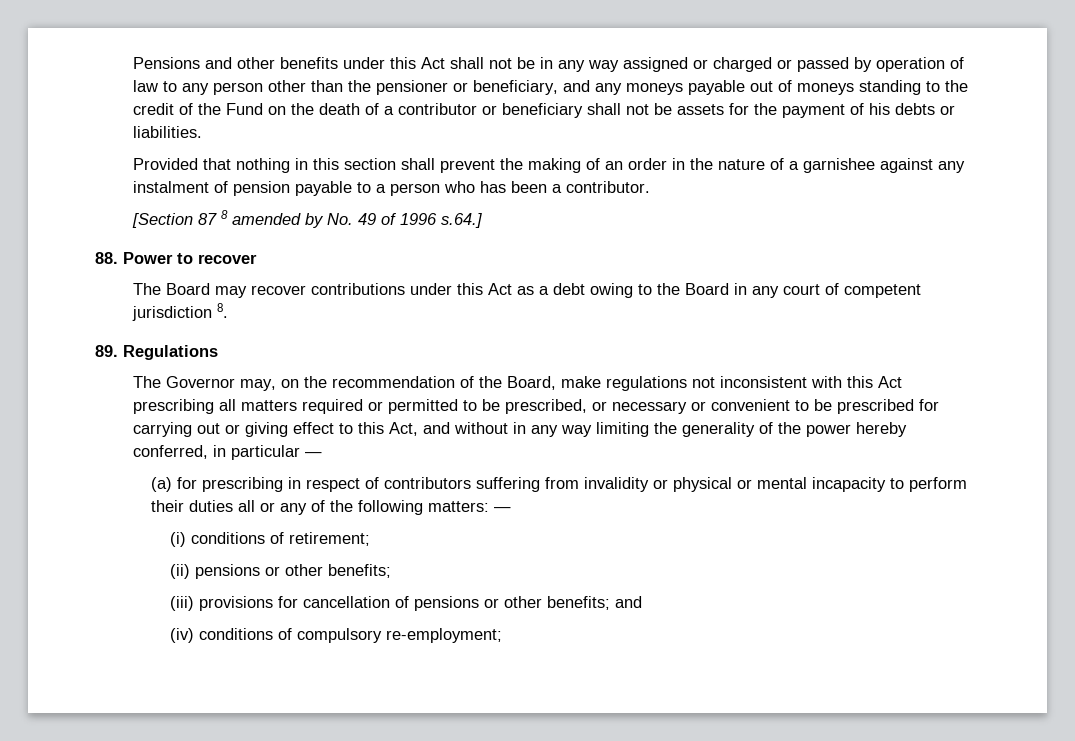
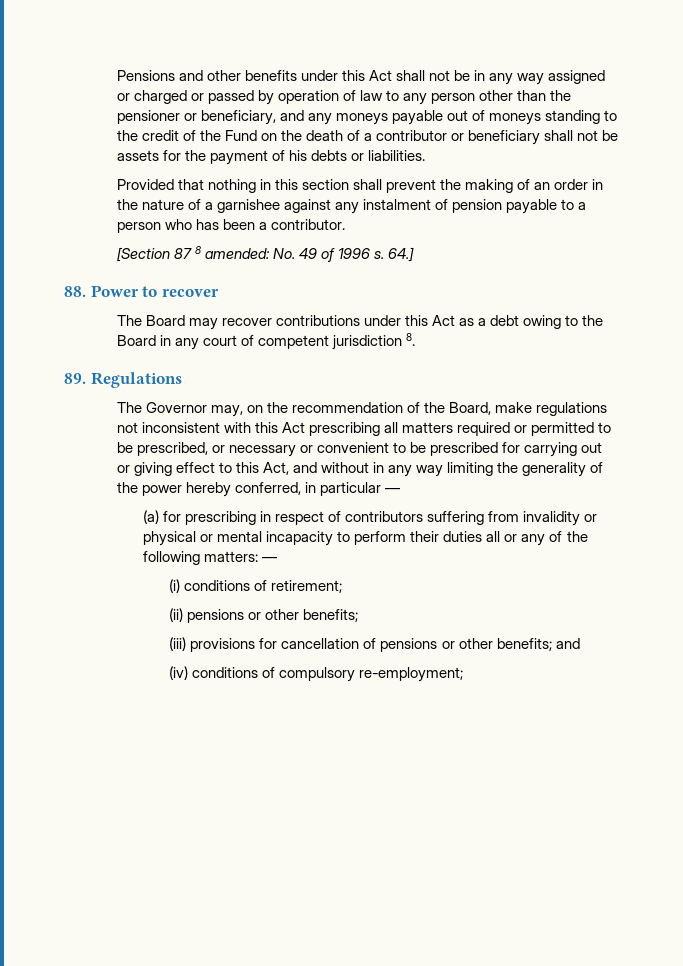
[231,213,324,228] amended by -> [204,248,270,259] amended:
[440,213,482,228] s.64.] -> [374,247,415,262] s. 64.]

